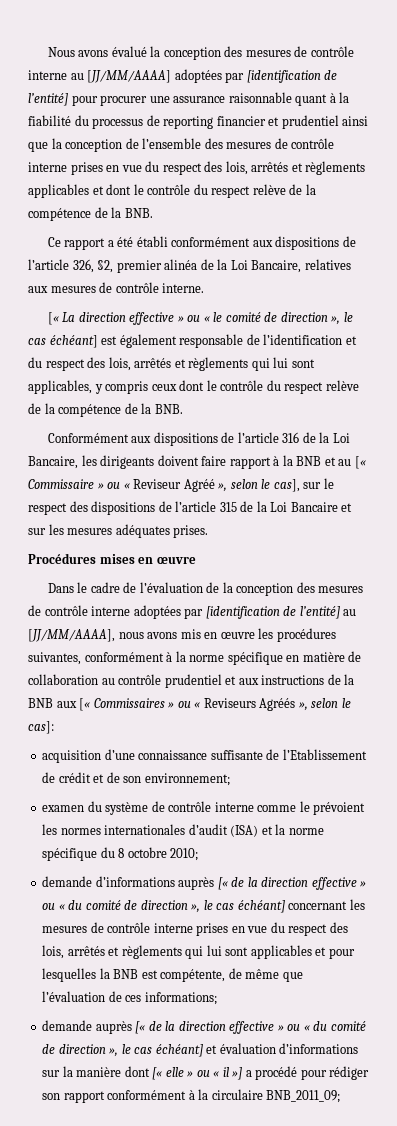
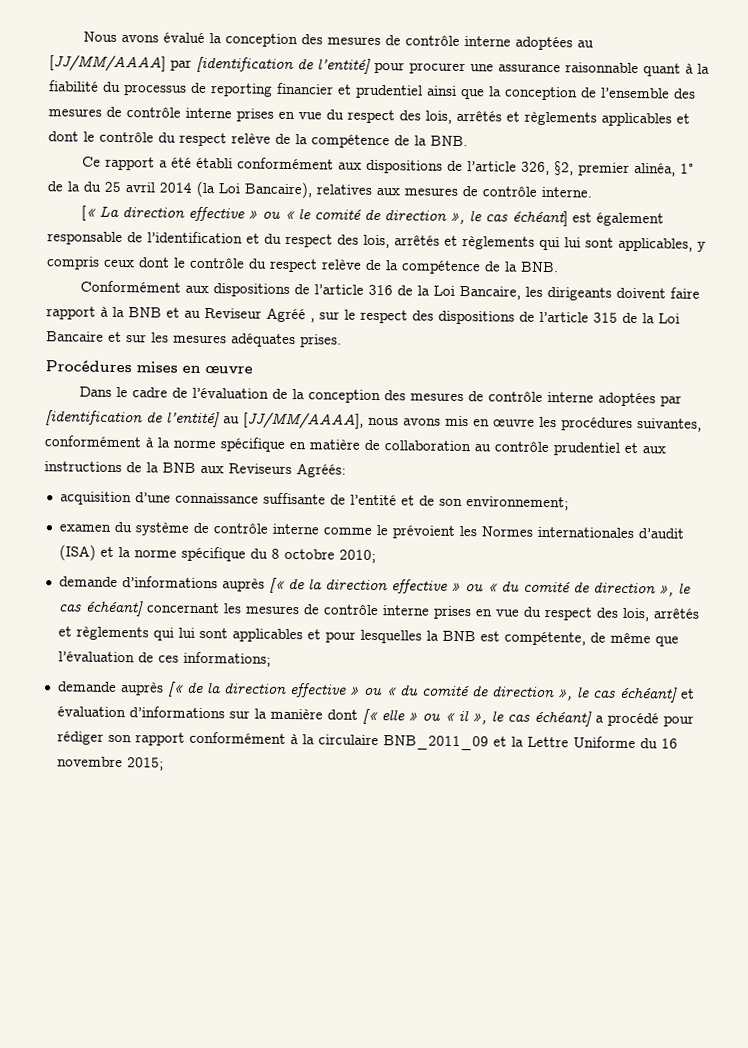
(67, 75) none -> [514,36,573,51] adoptées
[174,69,222,83] adoptées -> (166, 63) none
[164,259,302,273] alinéa de la Loi Bancaire, -> [633,163,694,177] [47,180,312,199] alinéa, 1° de la du 25 avril 2014 (la Loi Bancaire),
[354,456,366,469] [28,479,300,492] [« Commissaire » ou « Reviseur Agréé », selon le cas], -> [204,307,315,323] Reviseur Agréé ,
[79,698,351,711] [28,721,54,734] [« Commissaires » ou « Reviseurs Agréés », selon le cas]: -> [228,463,346,478] Reviseurs Agréés:
[282,749,367,760] [42,772,91,783] l’Etablissement de crédit -> [349,494,397,506] l’entité
[60,828,101,835] normes -> [480,526,533,537] Normes
[232,1067,243,1080] »] -> [471,710,592,727] », le cas échéant]
[266,1090,341,1103] BNB_2011_09; -> [382,735,678,751] [56,756,164,771] BNB_2011_09 et la Lettre Uniforme du 16 novembre 2015;

